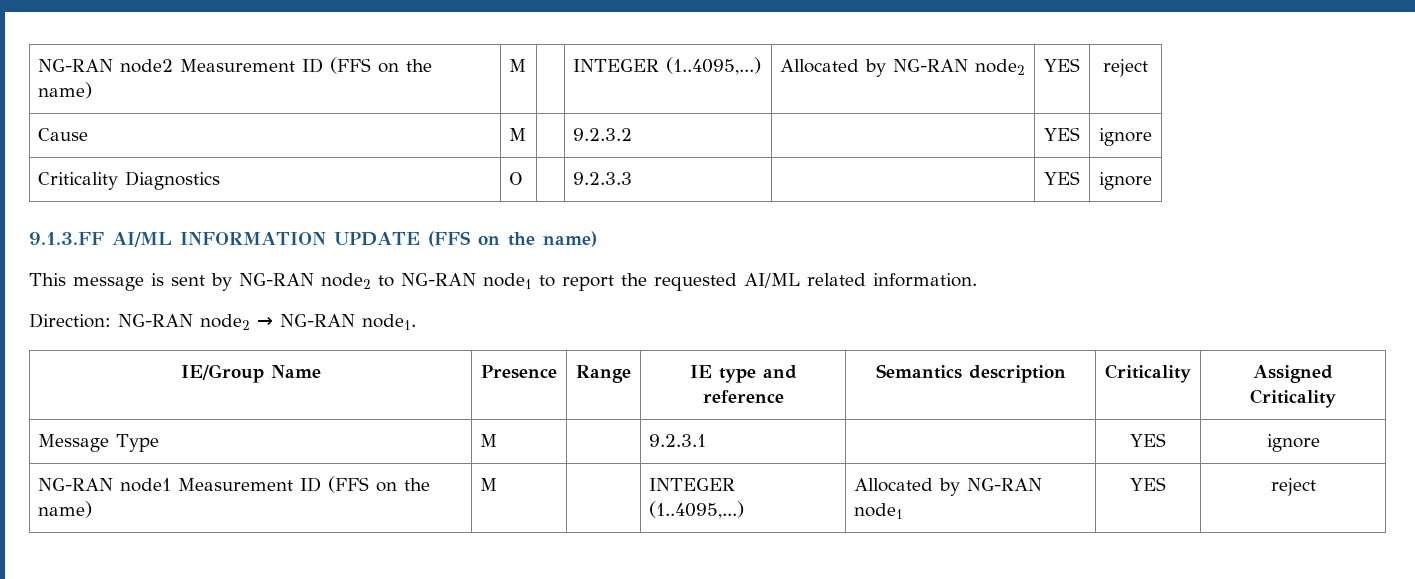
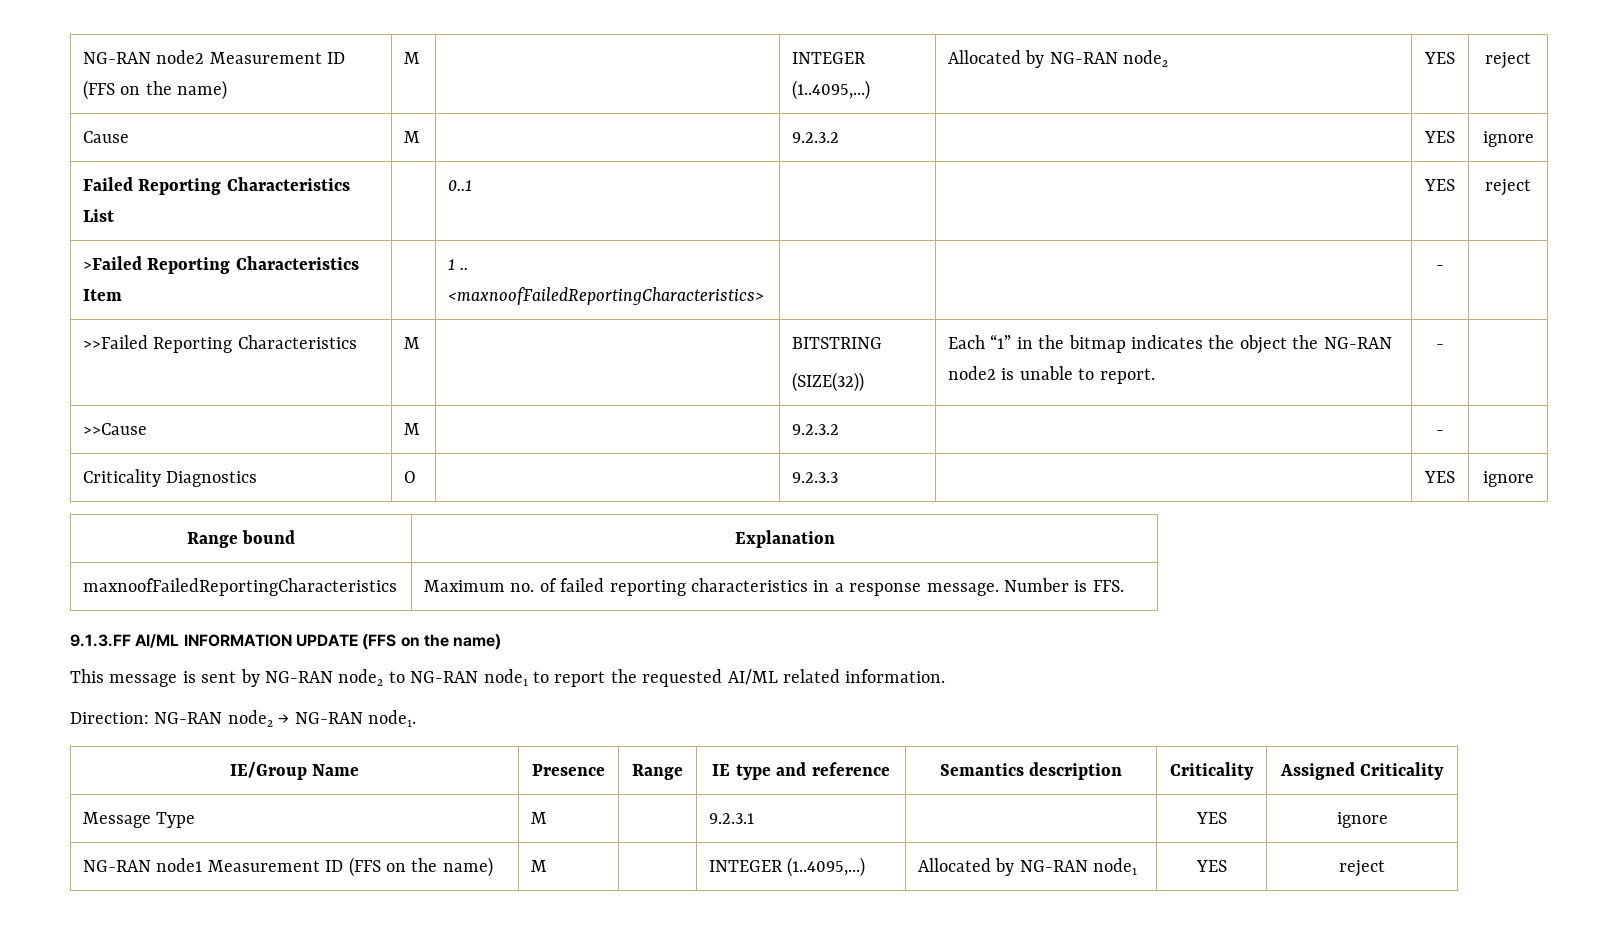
(1152, 137) none -> [83,177,350,195] [83,209,115,222] [448,180,473,191] [1424,179,1455,191] [1485,179,1531,196] [83,256,359,274] [83,289,123,301] [448,259,469,270] [448,287,765,305] [1436,265,1444,270] [83,335,357,353] [404,337,421,349] [792,337,883,349] [792,372,865,392] [948,334,1392,354] [948,366,1155,384] [1436,344,1444,349] [83,423,148,435] [404,423,421,435] [792,424,840,435] [1436,430,1444,435] // Failed Reporting Characteristics List | | 0..1 | | | YES | reject // >Failed Reporting Characteristics Item | | 1 .. <maxnoofFailedReportingCharacteristics> | | | - | // >>Failed Reporting Characteristics | M | | BITSTRING // (SIZE(32)) | Each “1” in the bitmap indicates the object the NG-RAN node2 is unable to report. | - | // >>Cause | M | | 9.2.3.2 | | - |
(1152, 181) none -> [186,530,296,548] [734,530,835,548] [83,578,398,596] [424,578,1124,596] // Range bound | Explanation // maxnoofFailedReportingCharacteristics | Maximum no. of failed reporting characteristics in a response message. Number is FFS.

